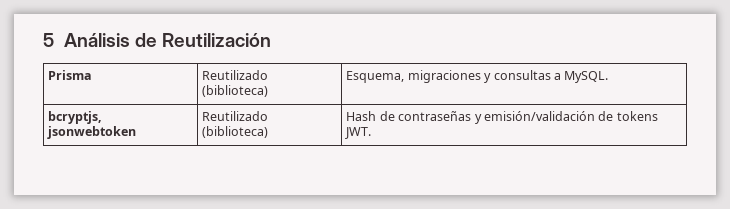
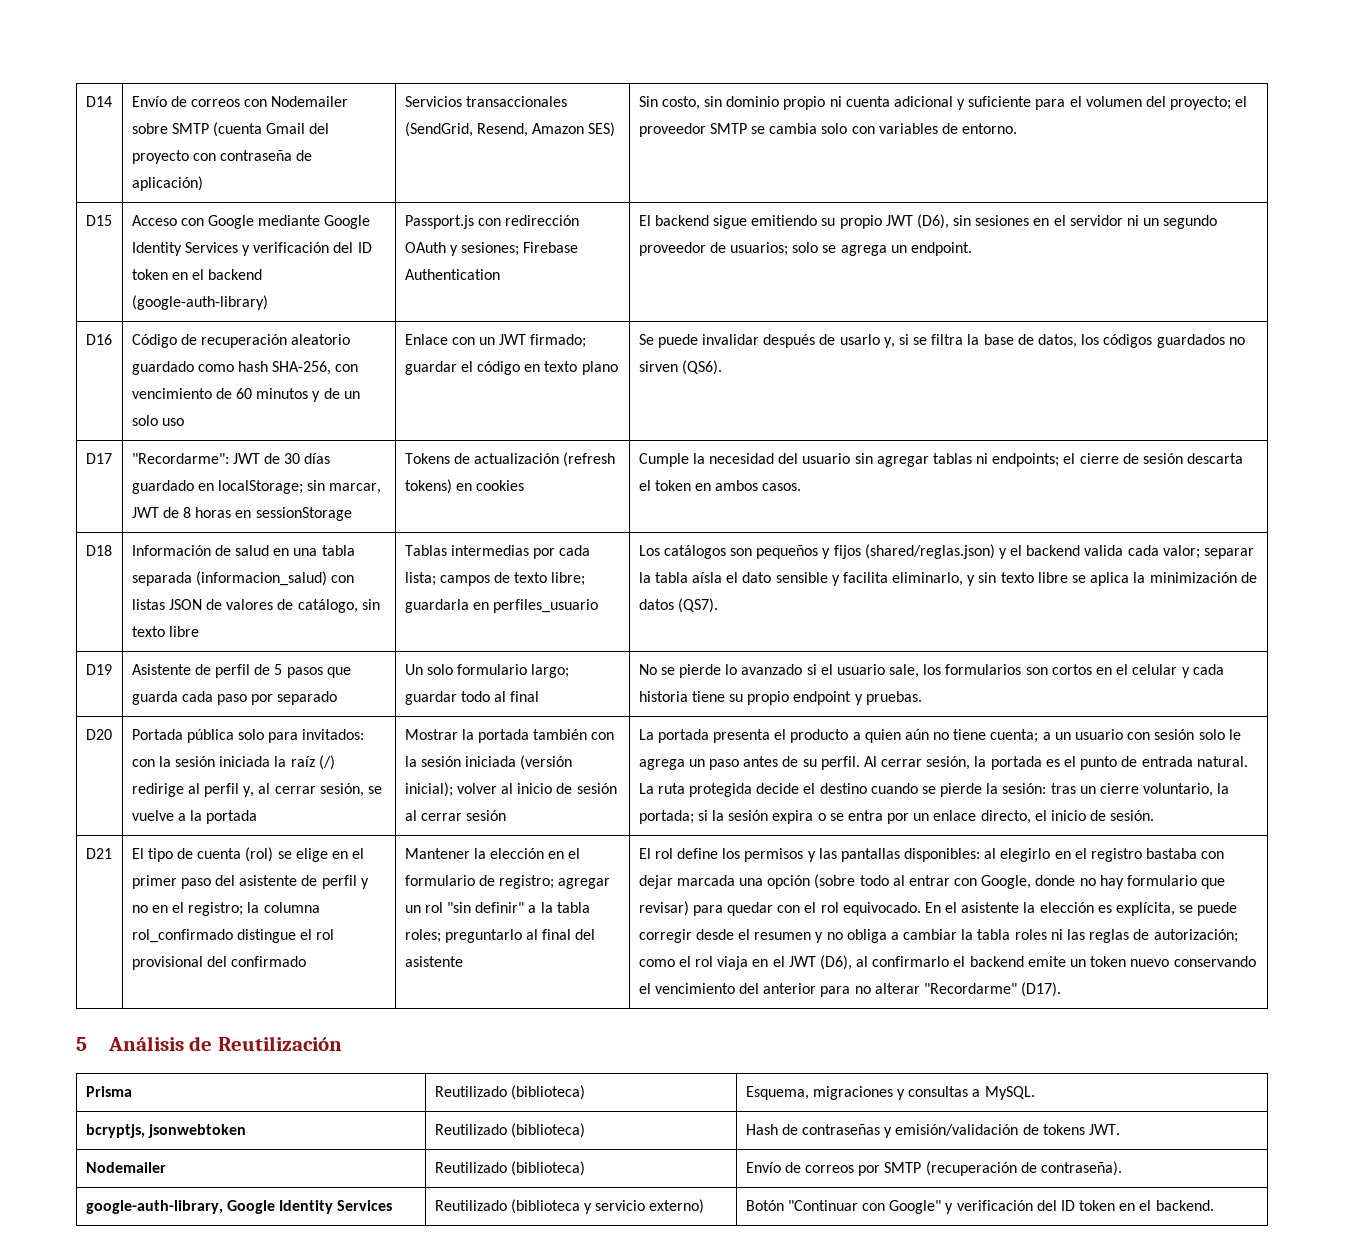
(43, 40) none -> [85,96,112,107] [131,96,349,107] [131,122,330,137] [131,150,313,164] [131,176,203,191] [404,96,567,107] [404,122,616,137] [638,96,1248,110] [638,123,1018,137] [85,215,112,226] [131,215,371,229] [131,242,372,256] [131,269,263,280] [131,295,268,310] [404,215,579,229] [404,242,579,256] [404,269,500,280] [638,214,1218,229] [638,242,972,256] [85,334,112,345] [131,334,351,348] [131,361,359,375] [131,388,360,402] [131,415,184,426] [404,334,587,348] [404,361,618,375] [638,334,1245,348] [638,360,722,375] [85,453,112,464] [131,453,331,464] [131,480,382,494] [131,507,352,521] [404,452,616,467] [404,479,524,494] [638,453,1244,467] [638,480,802,491] [85,545,112,556] [131,545,355,556] [131,571,354,586] [131,599,380,613] [131,626,199,637] [404,545,591,559] [404,572,586,586] [404,599,598,613] [638,544,1255,559] [638,572,1257,586] [638,598,718,613] [85,664,112,675] [131,664,351,678] [131,691,338,705] [404,664,570,678] [404,691,540,705] [638,664,1224,678] [638,691,922,705] [85,729,112,740] [131,729,365,743] [131,755,335,770] [131,783,382,797] [131,810,258,824] [404,729,615,743] [404,755,573,770] [404,782,617,797] [404,810,506,821] [638,729,1241,743] [638,756,1248,770] [638,783,1230,797] [638,810,1155,824] [85,848,112,859] [131,847,365,862] [131,875,369,889] [131,902,320,916] [131,929,335,943] [131,956,306,970] [404,848,581,859] [404,875,611,889] [404,902,590,913] [404,929,596,943] [404,956,463,967] [638,848,1225,862] [638,874,1226,889] [638,901,1238,916] [638,929,1238,943] [638,955,1256,970] [638,982,1062,997] D14 | Envío de correos con Nodemailer sobre SMTP (cuenta Gmail del proyecto con contraseña de aplicación) | Servicios transaccionales (SendGrid, Resend, Amazon SES) | Sin costo, sin dominio propio ni cuenta adicional y suficiente para el volumen del proyecto; el proveedor SMTP se cambia solo con variables de entorno. // D15 | Acceso con Google mediante Google Identity Services y verificación del ID token en el backend (google-auth-library) | Passport.js con redirección OAuth y sesiones; Firebase Authentication | El backend sigue emitiendo su propio JWT (D6), sin sesiones en el servidor ni un segundo proveedor de usuarios; solo se agrega un endpoint. // D16 | Código de recuperación aleatorio guardado como hash SHA-256, con vencimiento de 60 minutos y de un solo uso | Enlace con un JWT firmado; guardar el código en texto plano | Se puede invalidar después de usarlo y, si se filtra la base de datos, los códigos guardados no sirven (QS6). // D17 | "Recordarme": JWT de 30 días guardado en localStorage; sin marcar, JWT de 8 horas en sessionStorage | Tokens de actualización (refresh tokens) en cookies | Cumple la necesidad del usuario sin agregar tablas ni endpoints; el cierre de sesión descarta el token en ambos casos. // D18 | Información de salud en una tabla separada (informacion_salud) con listas JSON de valores de catálogo, sin texto libre | Tablas intermedias por cada lista; campos de texto libre; guardarla en perfiles_usuario | Los catálogos son pequeños y fijos (shared/reglas.json) y el backend valida cada valor; separar la tabla aísla el dato sensible y facilita eliminarlo, y sin texto libre se aplica la minimización de datos (QS7). // D19 | Asistente de perfil de 5 pasos que guarda cada paso por separado | Un solo formulario largo; guardar todo al final | No se pierde lo avanzado si el usuario sale, los formularios son cortos en el celular y cada historia tiene su propio endpoint y pruebas. // D20 | Portada pública solo para invitados: con la sesión iniciada la raíz (/) redirige al perfil y, al cerrar sesión, se vuelve a la portada | Mostrar la portada también con la sesión iniciada (versión inicial); volver al inicio de sesión al cerrar sesión | La portada presenta el producto a quien aún no tiene cuenta; a un usuario con sesión solo le agrega un paso antes de su perfil. Al cerrar sesión, la portada es el punto de entrada natural. La ruta protegida decide el destino cuando se pierde la sesión: tras un cierre voluntario, la portada; si la sesión expira o se entra por un enlace directo, el inicio de sesión. // D21 | El tipo de cuenta (rol) se elige en el primer paso del asistente de perfil y no en el registro; la columna rol_confirmado distingue el rol provisional del confirmado | Mantener la elección en el formulario de registro; agregar un rol "sin definir" a la tabla roles; preguntarlo al final del asistente | El rol define los permisos y las pantallas disponibles: al elegirlo en el registro bastaba con dejar marcada una opción (sobre todo al entrar con Google, donde no hay formulario que revisar) para quedar con el rol equivocado. En el asistente la elección es explícita, se puede corregir desde el resumen y no obliga a cambiar la tabla roles ni las reglas de autorización; como el rol viaja en el JWT (D6), al confirmarlo el backend emite un token nuevo conservando el vencimiento del anterior para no alterar "Recordarme" (D17). //
(372, 133) none -> [85,1162,166,1173] [434,1161,585,1176] [745,1161,1122,1176] [85,1200,393,1214] [434,1199,705,1214] [745,1200,1214,1214] // Nodemailer | Reutilizado (biblioteca) | Envío de correos por SMTP (recuperación de contraseña). // google-auth-library, Google Identity Services | Reutilizado (biblioteca y servicio externo) | Botón "Continuar con Google" y verificación del ID token en el backend.

